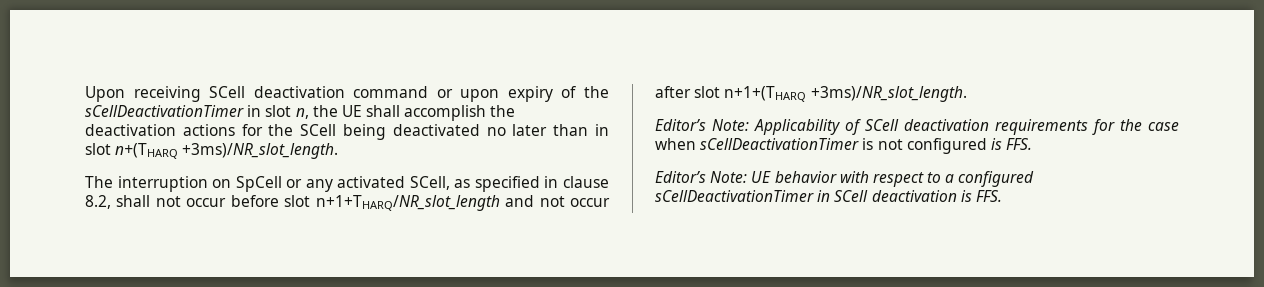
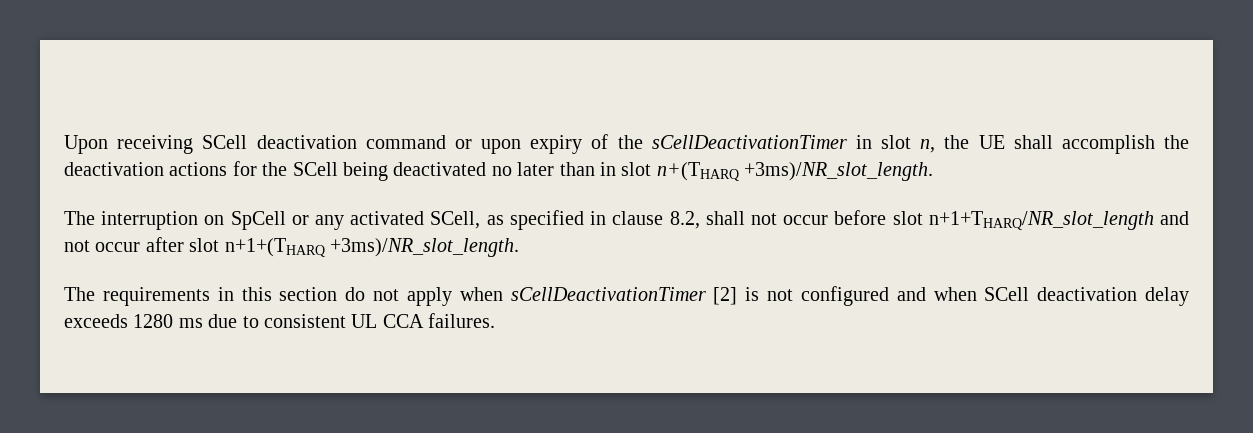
[655,119,1179,135] Editor’s Note: Applicability of SCell deactivation requirements for the case -> [64,287,452,306] The requirements in this section do not apply
(860, 144) none -> [713,287,738,305] [2]
[990,138,1033,150] [655,171,1035,187] [655,190,1002,202] is FFS. // Editor’s Note: UE behavior with respect to a configured sCellDeactivationTimer in SCell deactivation is FFS. -> [896,287,1190,306] [64,313,496,328] and when SCell deactivation delay exceeds 1280 ms due to consistent UL CCA failures.

